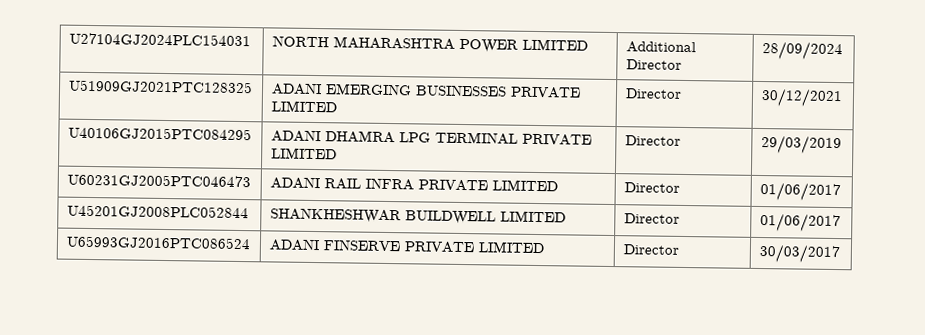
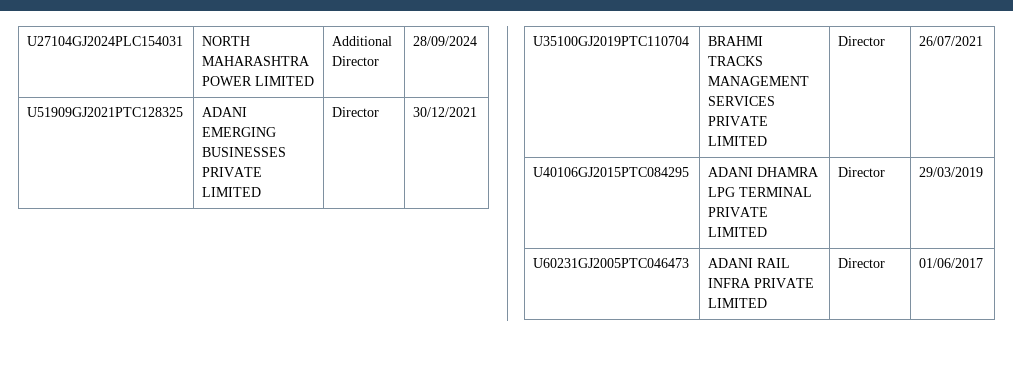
(843, 98) none -> [533,36,690,46] [708,36,764,46] [708,56,764,66] [708,76,810,86] [708,96,776,106] [708,116,769,126] [708,136,768,146] [838,36,886,46] [919,36,984,46] // U35100GJ2019PTC110704 | BRAHMI TRACKS MANAGEMENT SERVICES PRIVATE LIMITED | Director | 26/07/2021
[66,204,249,219] [269,207,566,225] [623,213,680,224] [759,212,841,233] [65,235,251,250] [268,238,545,254] [622,244,679,255] [758,243,840,264] // U45201GJ2008PLC052844 | SHANKHESHWAR BUILDWELL LIMITED | Director | 01/06/2017 // U65993GJ2016PTC086524 | ADANI FINSERVE PRIVATE LIMITED | Director | 30/03/2017 -> (984, 263) none

